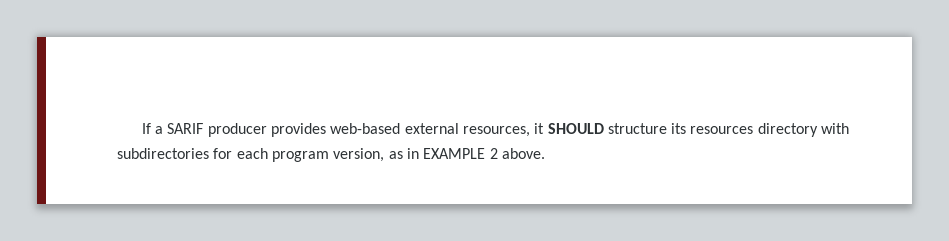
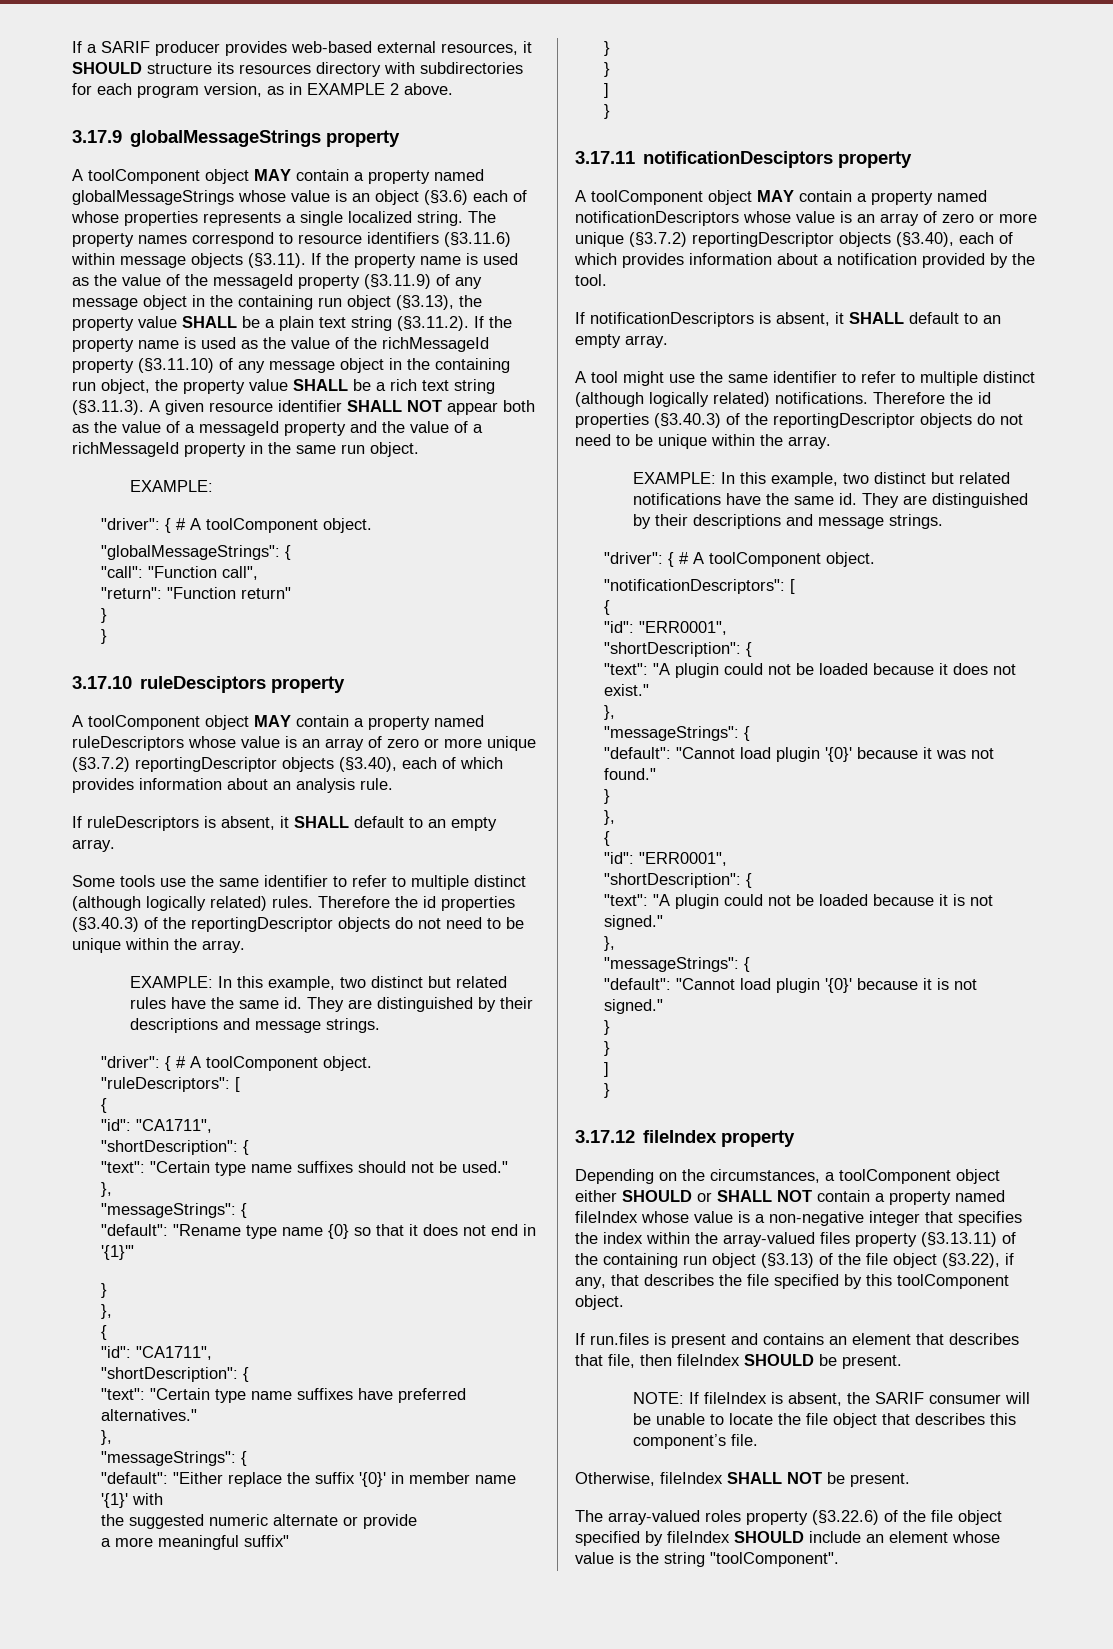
(545, 153) none -> [72,130,401,147] [72,169,484,184] [72,190,527,205] [71,211,496,226] [72,232,511,247] [71,253,518,268] [72,274,482,289] [72,295,482,310] [72,316,512,331] [72,337,489,352] [72,358,510,373] [72,379,495,394] [72,400,535,415] [72,421,483,436] [72,442,419,457] [130,480,214,492] [101,518,373,533] [101,545,292,560] [101,566,259,580] [101,587,292,599] [101,608,108,623] [101,629,108,644] [72,676,346,693] [72,715,484,730] [72,736,536,751] [72,757,503,772] [72,778,393,793] [72,816,497,831] [72,839,115,852] [72,875,526,890] [72,896,515,911] [72,917,524,932] [72,938,245,953] [130,976,508,991] [130,997,534,1012] [130,1018,381,1033] [101,1056,373,1071] [101,1077,241,1092] [101,1098,108,1113] [101,1119,213,1133] [101,1140,250,1155] [101,1161,509,1176] [101,1182,113,1197] [101,1203,248,1218] [101,1224,537,1239] [101,1245,135,1260] [101,1283,108,1298] [101,1304,113,1319] [101,1325,108,1340] [101,1346,213,1360] [101,1367,250,1382] [101,1388,467,1403] [101,1409,198,1421] [101,1430,113,1445] [101,1451,248,1466] [101,1472,517,1487] [101,1493,164,1508] [101,1514,418,1529] [101,1535,290,1550] [604,41,611,56] [604,62,611,77] [604,83,610,98] [604,104,611,119] [575,151,913,168] [575,190,987,205] [575,211,1037,226] [575,232,1013,247] [574,253,1035,268] [575,274,607,286] [575,312,1001,327] [575,334,668,348] [575,371,1035,386] [575,392,991,407] [575,413,1023,428] [575,434,831,449] [633,472,1011,487] [633,493,1029,508] [633,514,944,529] [604,552,876,567] [604,579,796,594] [604,600,611,615] [604,621,728,635] [604,642,753,657] [604,663,1017,678] [604,684,650,696] [604,705,616,720] [604,726,751,741] [604,747,995,762] [604,768,657,780] [604,789,611,804] [604,810,616,825] [604,831,611,846] [604,852,728,866] [604,873,753,888] [604,894,994,909] [604,915,664,930] [604,936,616,951] [604,957,751,972] [604,978,978,993] [604,999,664,1014] [604,1020,611,1035] [604,1041,611,1056] [604,1062,610,1077] [604,1083,611,1098] [575,1130,796,1147] [575,1169,1000,1184] [575,1190,1005,1205] [575,1211,1022,1226] [575,1232,1016,1247] [575,1253,1014,1268] [575,1274,1009,1289] [575,1295,624,1310] [575,1333,1019,1348] [575,1354,902,1369] [633,1392,1031,1406] [633,1413,1017,1428] [633,1434,759,1449] [575,1472,910,1487] [575,1510,1002,1525] [575,1531,1000,1546] [575,1552,839,1567] // 3.17.9 globalMessageStrings property // A toolComponent object MAY contain a property named globalMessageStrings whose value is an object (§3.6) each of whose properties represents a single localized string. The property names correspond to resource identifiers (§3.11.6) within message objects (§3.11). If the property name is used as the value of the messageId property (§3.11.9) of any message object in the containing run object (§3.13), the property value SHALL be a plain text string (§3.11.2). If the property name is used as the value of the richMessageId property (§3.11.10) of any message object in the containing run object, the property value SHALL be a rich text string (§3.11.3). A given resource identifier SHALL NOT appear both as the value of a messageId property and the value of a richMessageId property in the same run object. // EXAMPLE: // "driver": { # A toolComponent object. // "globalMessageStrings": { // "call": "Function call", // "return": "Function return" // } // } // 3.17.10 ruleDesciptors property // A toolComponent object MAY contain a property named ruleDescriptors whose value is an array of zero or more unique (§3.7.2) reportingDescriptor objects (§3.40), each of which provides information about an analysis rule. // If ruleDescriptors is absent, it SHALL default to an empty array. // Some tools use the same identifier to refer to multiple distinct (although logically related) rules. Therefore the id properties (§3.40.3) of the reportingDescriptor objects do not need to be unique within the array. // EXAMPLE: In this example, two distinct but related rules have the same id. They are distinguished by their descriptions and message strings. // "driver": { # A toolComponent object. // "ruleDescriptors": [ // { // "id": "CA1711", // "shortDescription": { // "text": "Certain type name suffixes should not be used." // }, // "messageStrings": { // "default": "Rename type name {0} so that it does not end in '{1}'" // } // }, // { // "id": "CA1711", // "shortDescription": { // "text": "Certain type name suffixes have preferred alternatives." // }, // "messageStrings": { // "default": "Either replace the suffix '{0}' in member name '{1}' with // the suggested numeric alternate or provide // a more meaningful suffix" // } // } // ] // } // 3.17.11 notificationDesciptors property // A toolComponent object MAY contain a property named notificationDescriptors whose value is an array of zero or more unique (§3.7.2) reportingDescriptor objects (§3.40), each of which provides information about a notification provided by the tool. // If notificationDescriptors is absent, it SHALL default to an empty array. // A tool might use the same identifier to refer to multiple distinct (although logically related) notifications. Therefore the id properties (§3.40.3) of the reportingDescriptor objects do not need to be unique within the array. // EXAMPLE: In this example, two distinct but related notifications have the same id. They are distinguished by their descriptions and message strings. // "driver": { # A toolComponent object. // "notificationDescriptors": [ // { // "id": "ERR0001", // "shortDescription": { // "text": "A plugin could not be loaded because it does not exist." // }, // "messageStrings": { // "default": "Cannot load plugin '{0}' because it was not found." // } // }, // { // "id": "ERR0001", // "shortDescription": { // "text": "A plugin could not be loaded because it is not signed." // }, // "messageStrings": { // "default": "Cannot load plugin '{0}' because it is not signed." // } // } // ] // } // 3.17.12 fileIndex property // Depending on the circumstances, a toolComponent object either SHOULD or SHALL NOT contain a property named fileIndex whose value is a non-negative integer that specifies the index within the array-valued files property (§3.13.11) of the containing run object (§3.13) of the file object (§3.22), if any, that describes the file specified by this toolComponent object. // If run.files is present and contains an element that describes that file, then fileIndex SHOULD be present. // NOTE: If fileIndex is absent, the SARIF consumer will be unable to locate the file object that describes this component’s file. // Otherwise, fileIndex SHALL NOT be present. // The array-valued roles property (§3.22.6) of the file object specified by fileIndex SHOULD include an element whose value is the string "toolComponent".

